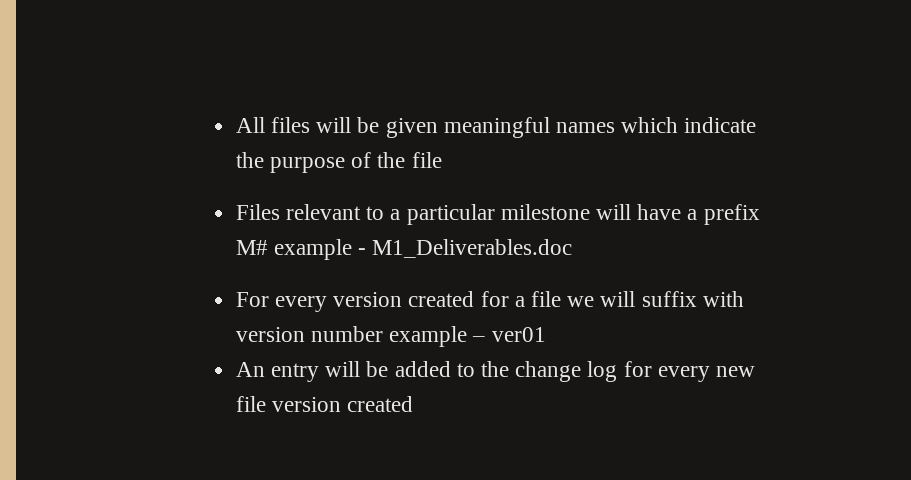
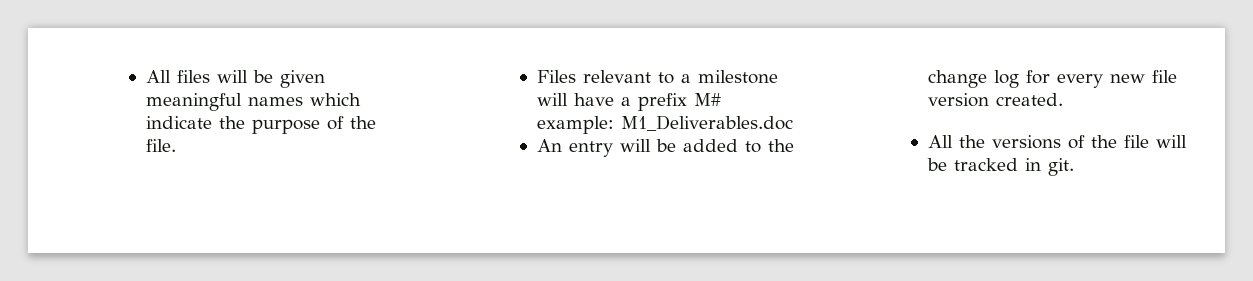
[411,152,442,168] file -> [145,139,176,152] file.
[406,204,495,225] particular -> (691, 78) none
[273,239,367,260] example - -> [536,116,614,134] example:
[235,291,744,312] [235,326,546,347] // For every version created for a file we will suffix with version number example – ver01 -> (793, 123) none
[347,396,414,412] created -> [995,93,1063,106] [927,135,1187,149] [926,158,1074,176] created. // All the versions of the file will be tracked in git.

